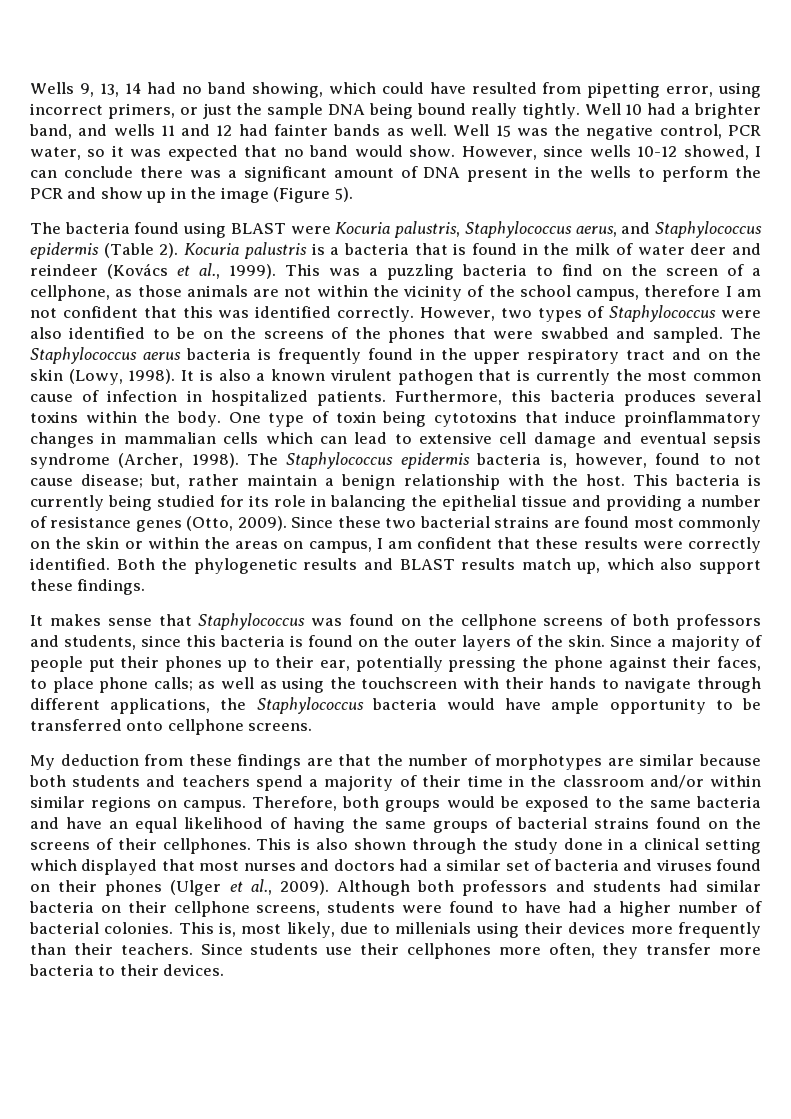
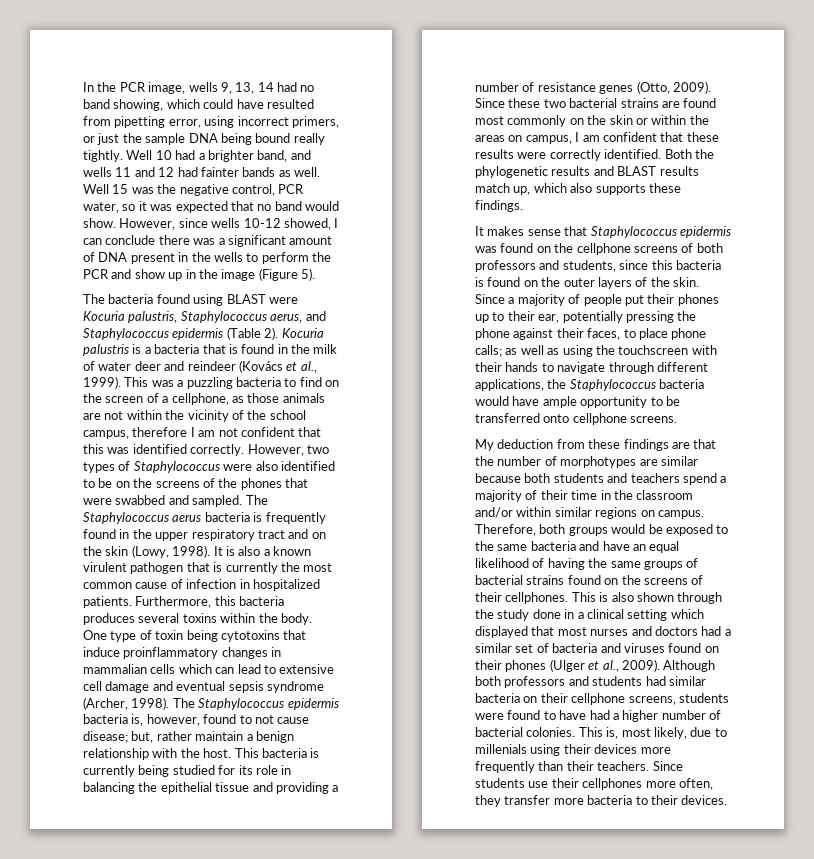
[30,82,74,94] Wells -> [83,82,218,94] In the PCR image, wells
[699,560,761,574] support -> [595,184,646,195] supports
(306, 621) none -> [679,226,731,238] epidermis

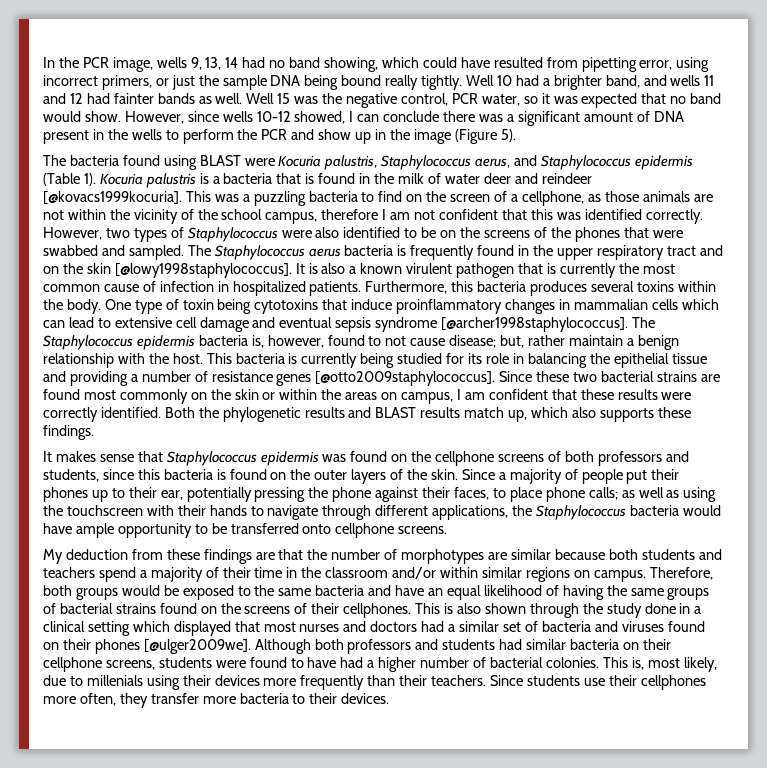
[264,327,279,340] 2). -> [83,173,96,186] 1).
[238,360,317,373] [83,376,121,389] (Kovács et al., 1999). -> [43,191,182,204] [@kovacs1999kocuria].
[131,545,211,558] (Lowy, 1998). -> [114,263,292,278] [@lowy1998staphylococcus].
[83,697,170,710] (Archer, 1998). -> [441,317,629,332] [@archer1998staphylococcus].
[636,81,711,94] (Otto, 2009). -> [315,371,496,386] [@otto2009staphylococcus].
[549,659,660,672] (Ulger et al., 2009). -> [143,639,251,654] [@ulger2009we].

